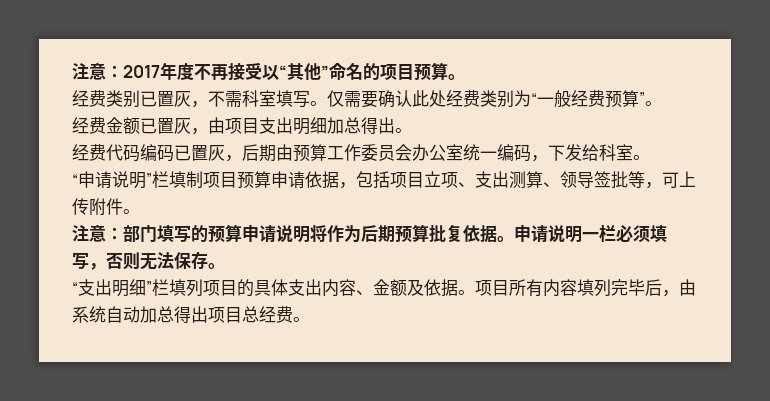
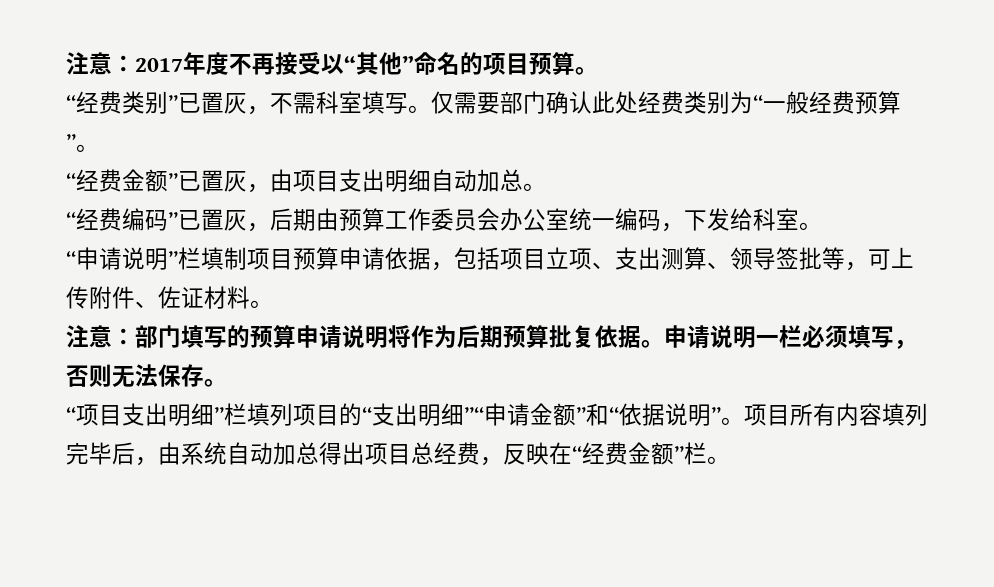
[72,90,140,108] 经费类别 -> [66,91,178,114] “经费类别”
(378, 99) none -> [500,91,546,114] 部门
[72,117,140,134] 经费金额 -> [66,169,178,192] “经费金额”
[327,117,412,134] [72,144,174,162] 加总得出。 // 经费代码编码 -> [431,169,546,192] [66,208,178,231] 自动加总。 // “经费编码”
(123, 206) none -> [135,286,250,309] 、佐证材料
(78, 288) none -> [76,404,122,426] 项目
[254,279,458,297] 具体支出内容、金额及依据 -> [362,403,721,426] “支出明细”“申请金额”和“依据说明”
(293, 314) none -> [480,442,707,466] ，反映在“经费金额”栏

